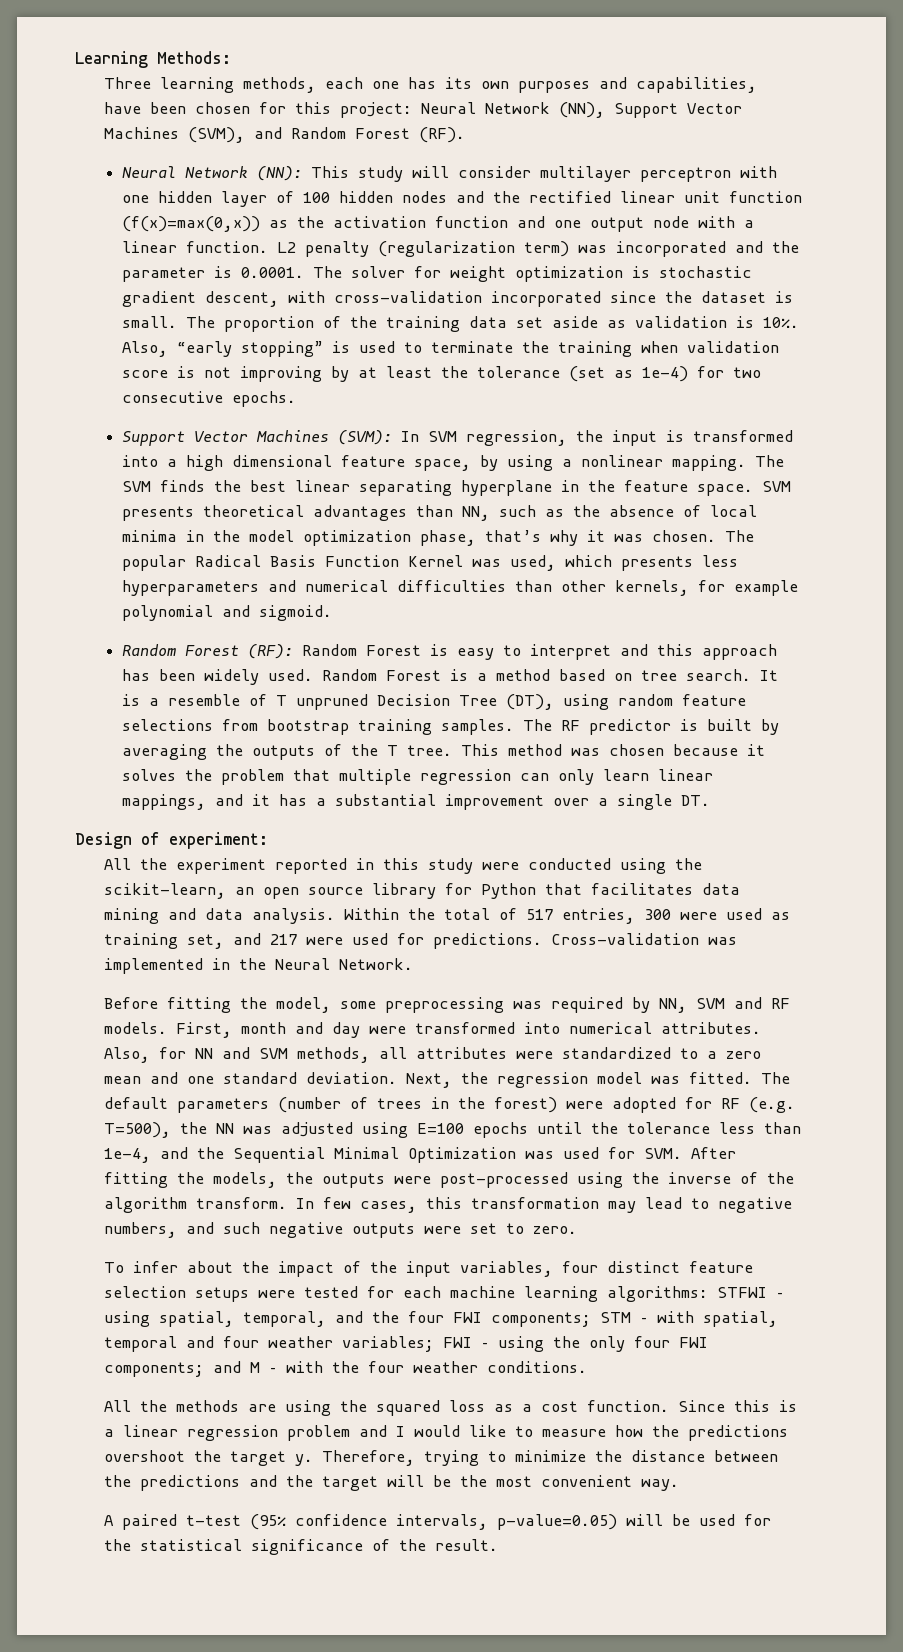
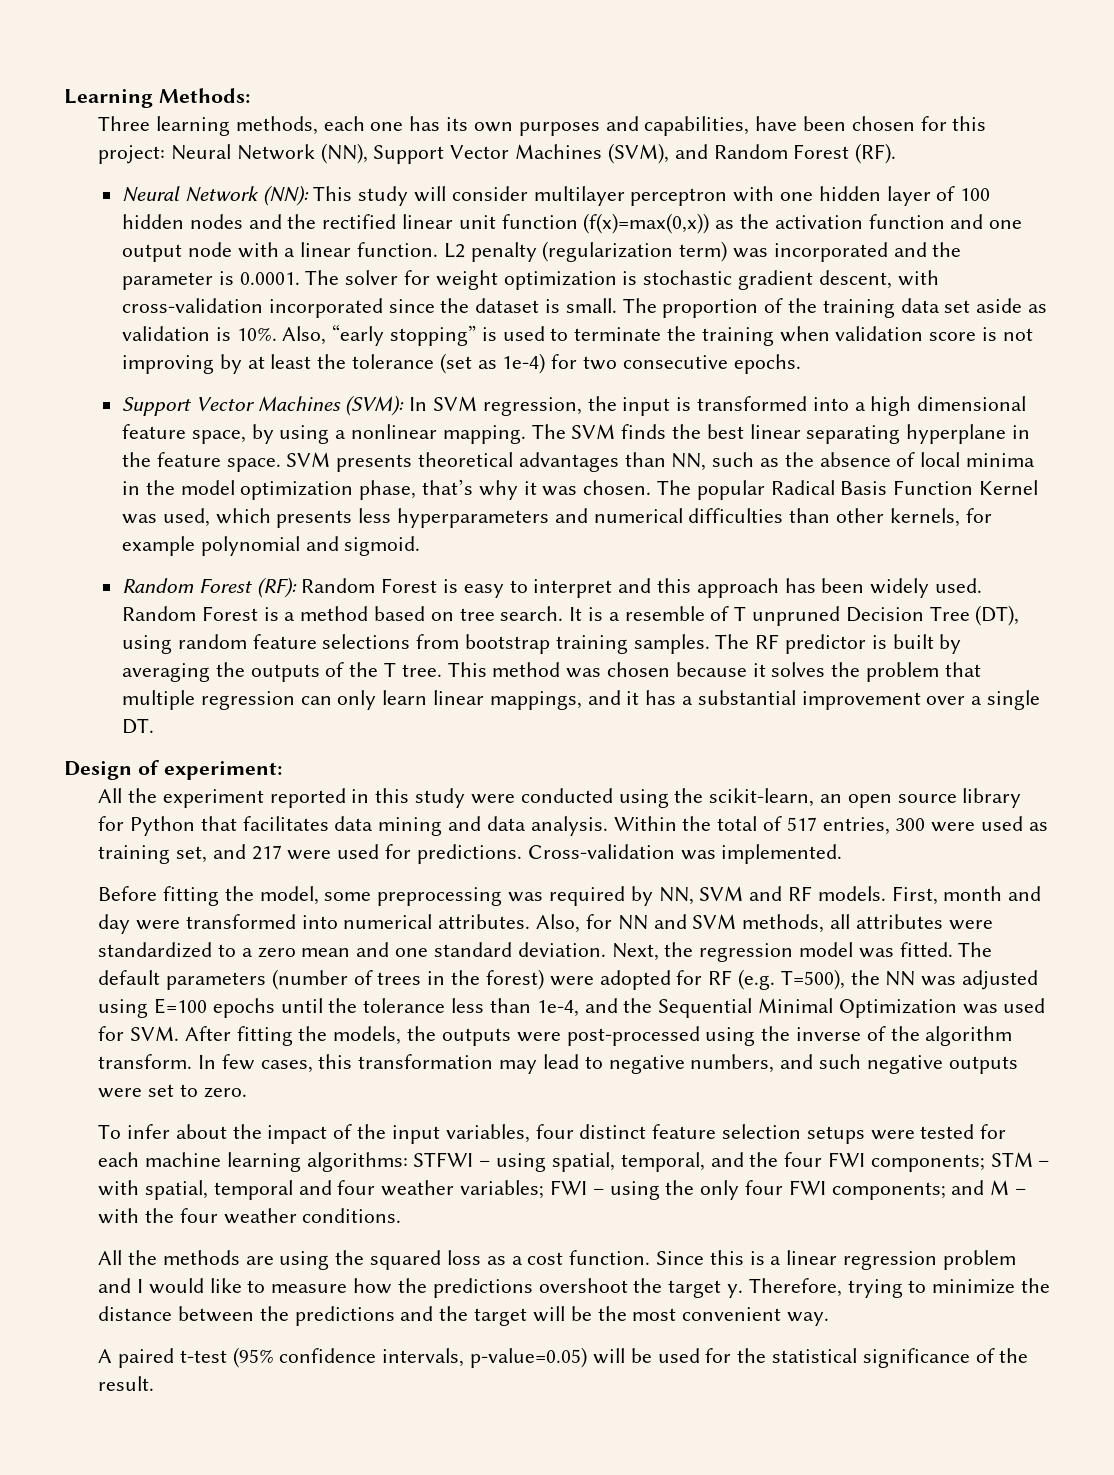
[103,958,413,974] implemented in the Neural Network. -> [721,844,843,864] implemented.

